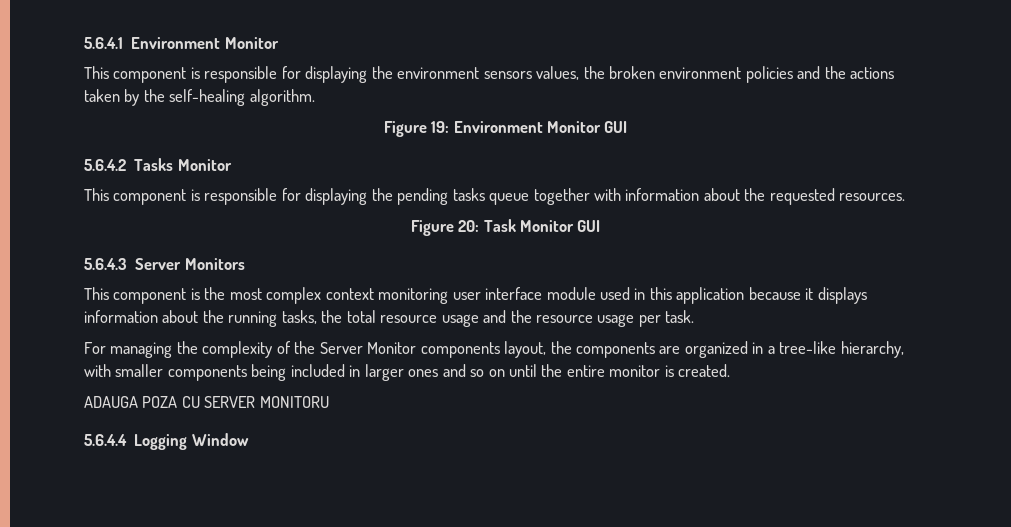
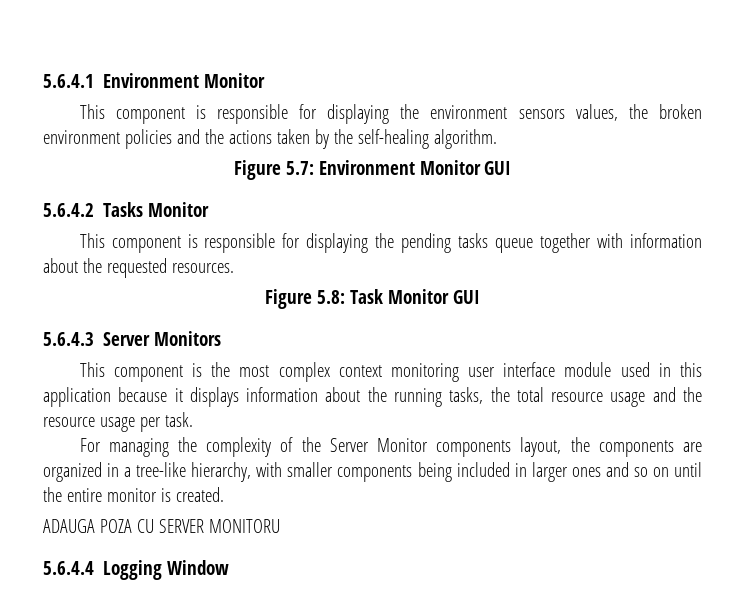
[431,121,450,133] 19: -> [285,161,314,175] 5.7:
[458,220,480,232] 20: -> [317,290,346,304] 5.8:

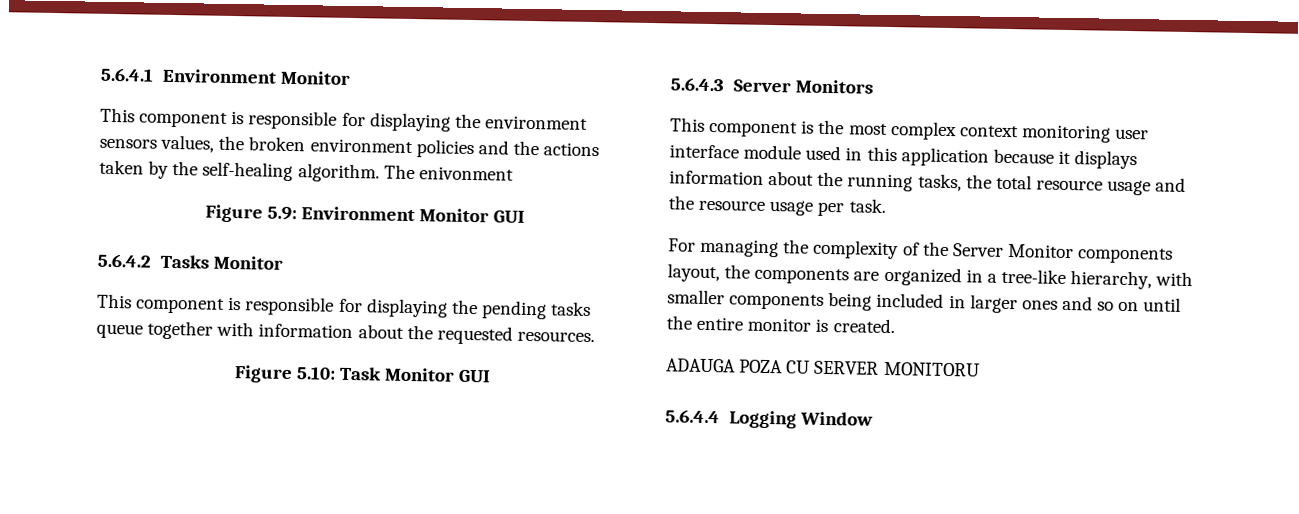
[233,160,314,180] // Figure 5.7: -> [383,164,514,181] [204,204,297,223] The enivonment // Figure 5.9:
[317,290,346,304] 5.8: -> [295,366,336,380] 5.10:

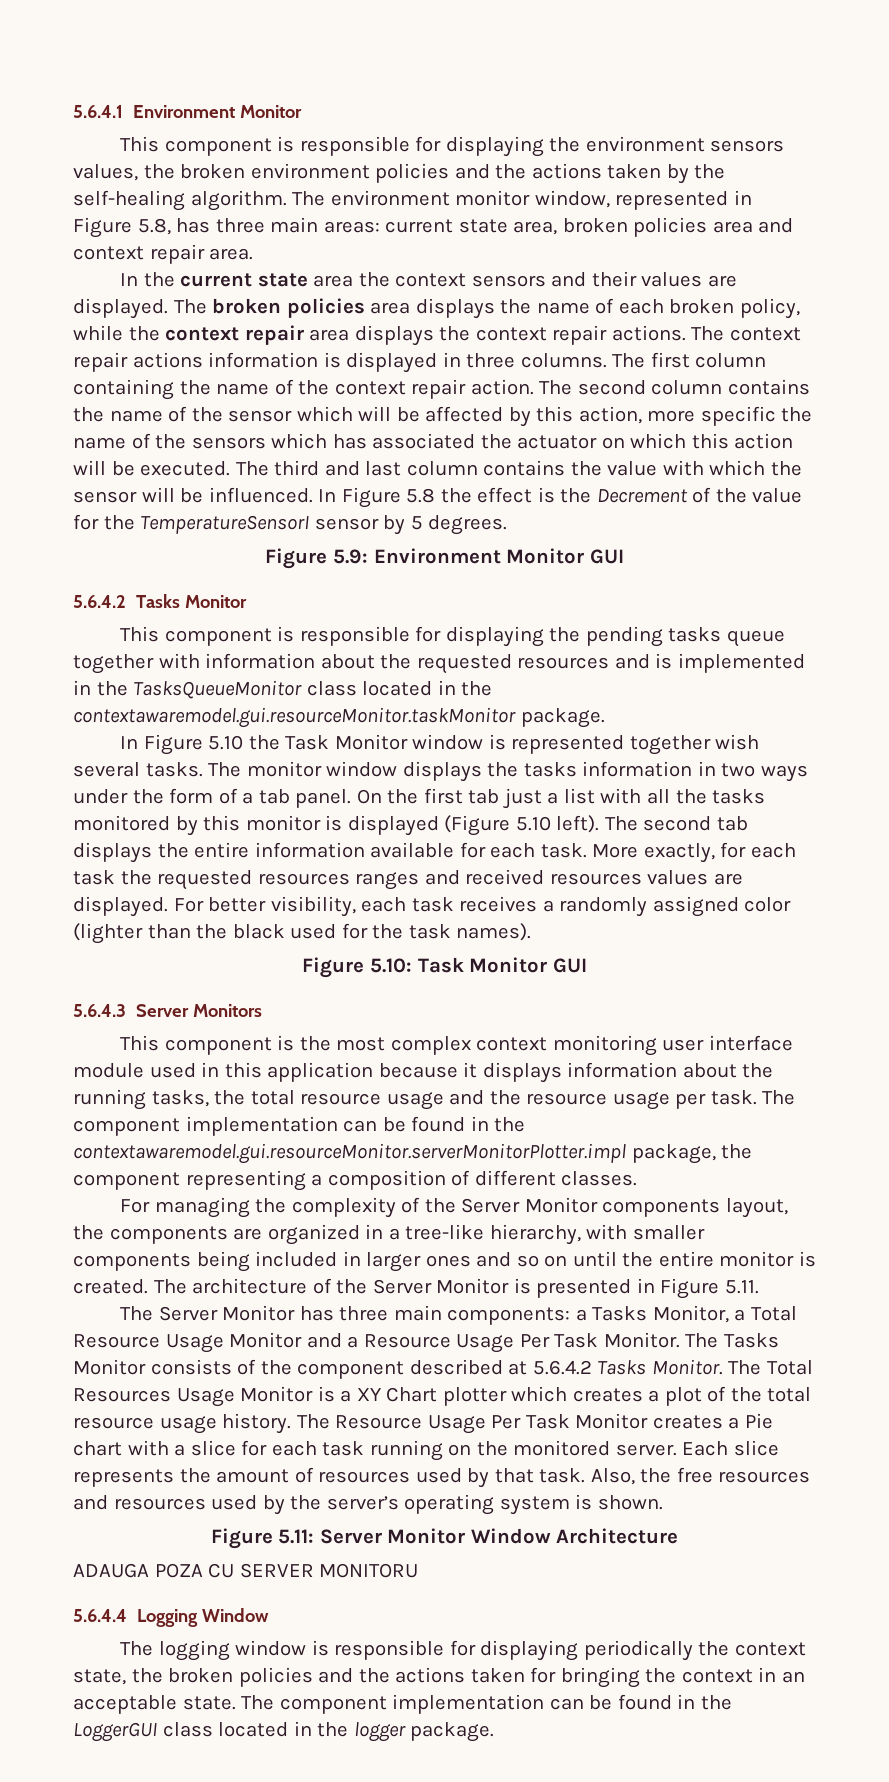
[418,166,514,181] enivonment -> [330,190,752,210] [73,217,794,238] [73,244,254,264] [120,271,737,287] [73,298,800,319] [73,325,801,346] [73,352,767,373] [73,379,810,400] [73,406,813,427] [73,433,794,449] [73,460,802,476] [73,487,803,508] [73,514,508,535] environment monitor window, represented in Figure 5.8, has three main areas: current state area, broken policies area and context repair area. // In the current state area the context sensors and their values are displayed. The broken policies area displays the name of each broken policy, while the context repair area displays the context repair actions. The context repair actions information is displayed in three columns. The first column containing the name of the context repair action. The second column contains the name of the sensor which will be affected by this action, more specific the name of the sensors which has associated the actuator on which this action will be executed. The third and last column contains the value with which the sensor will be influenced. In Figure 5.8 the effect is the Decrement of the value for the TemperatureSensorI sensor by 5 degrees.
[516,330,595,343] resources. -> [517,653,805,673] [73,680,493,699] [73,707,605,728] [120,734,760,755] [73,761,808,782] [73,788,766,809] [73,815,748,836] [73,842,796,863] [73,869,743,890] [73,896,792,917] [73,923,532,944] resources and is implemented in the TasksQueueMonitor class located in the contextawaremodel.gui.resourceMonitor.taskMonitor package. // In Figure 5.10 the Task Monitor window is represented together wish several tasks. The monitor window displays the tasks information in two ways under the form of a tab panel. On the first tab just a list with all the tasks monitored by this monitor is displayed (Figure 5.10 left). The second tab displays the entire information available for each task. More exactly, for each task the requested resources ranges and received resources values are displayed. For better visibility, each task receives a randomly assigned color (lighter than the black used for the task names).
(887, 205) none -> [762,1090,796,1105] [73,1116,526,1136] [73,1143,753,1164] [73,1170,638,1191] The component implementation can be found in the contextawaremodel.gui.resourceMonitor.serverMonitorPlotter.impl package, the component representing a composition of different classes.
(895, 326) none -> [153,1278,759,1299] [120,1305,797,1325] [73,1332,779,1353] [73,1359,813,1379] [73,1386,812,1407] [73,1413,773,1434] [73,1440,779,1461] [73,1467,811,1488] [73,1494,663,1515] [210,1528,679,1549] The architecture of the Server Monitor is presented in Figure 5.11. // The Server Monitor has three main components: a Tasks Monitor, a Total Resource Usage Monitor and a Resource Usage Per Task Monitor. The Tasks Monitor consists of the component described at 5.6.4.2 Tasks Monitor. The Total Resources Usage Monitor is a XY Chart plotter which creates a plot of the total resource usage history. The Resource Usage Per Task Monitor creates a Pie chart with a slice for each task running on the monitored server. Each slice represents the amount of resources used by that task. Also, the free resources and resources used by the server’s operating system is shown. // Figure 5.11: Server Monitor Window Architecture
(873, 418) none -> [120,1640,806,1661] [73,1667,805,1688] [73,1694,732,1714] [73,1721,495,1742] // The logging window is responsible for displaying periodically the context state, the broken policies and the actions taken for bringing the context in an acceptable state. The component implementation can be found in the LoggerGUI class located in the logger package.

